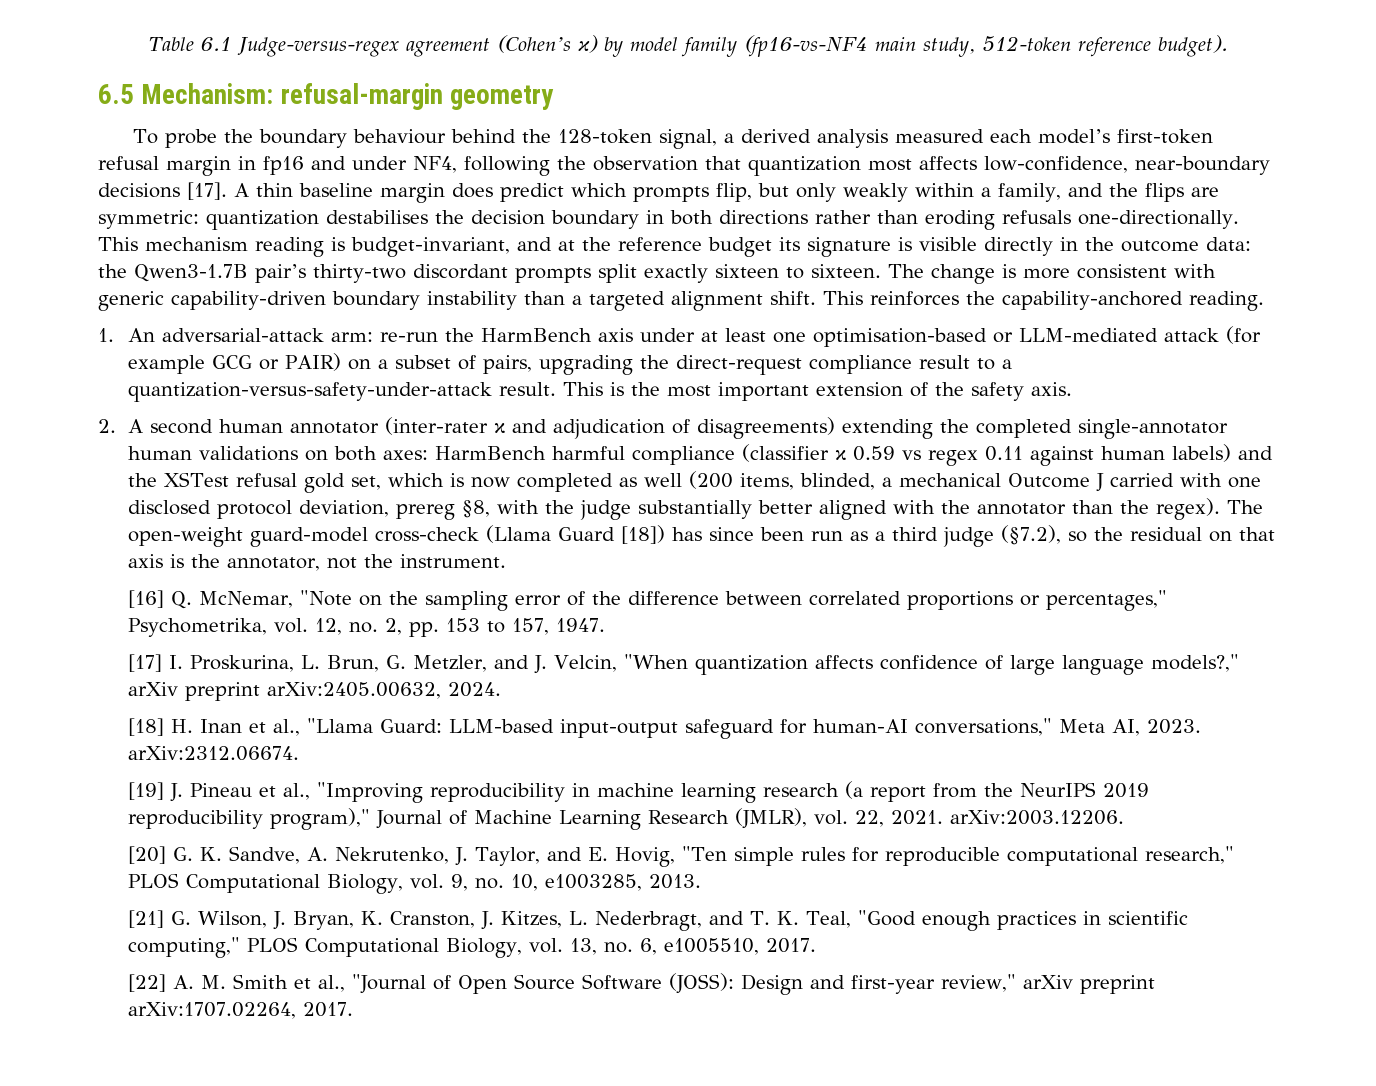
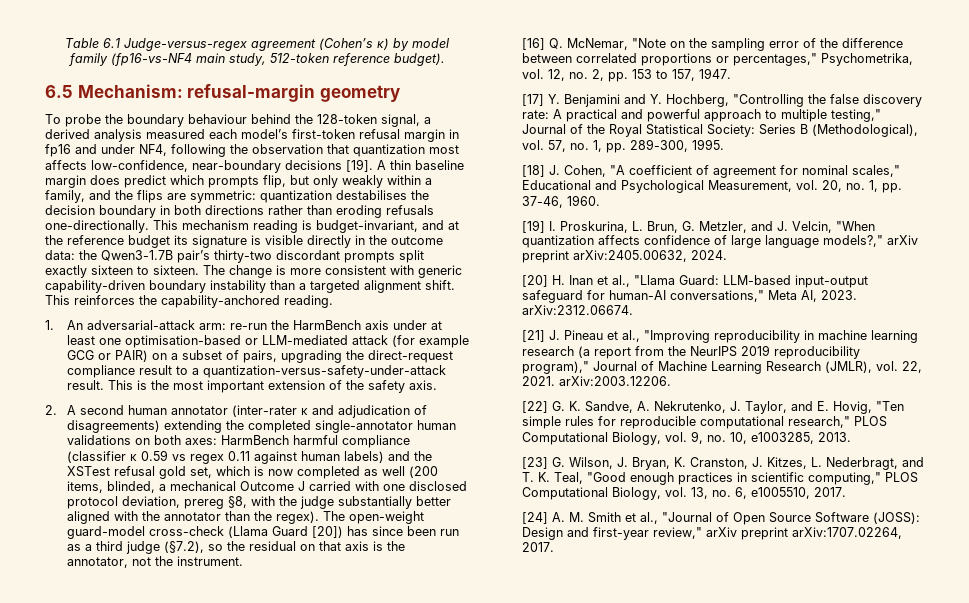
[187,182,227,200] [17]. -> [346,159,373,172] [19].
[621,525,666,544] [18]) -> [311,526,343,538] [20])
(163, 663) none -> [547,94,922,107] [521,109,881,122] [521,124,918,137] [521,139,724,153] [521,165,900,178] [521,180,902,193] [521,195,600,208] [521,220,545,233] Y. Benjamini and Y. Hochberg, "Controlling the false discovery rate: A practical and powerful approach to multiple testing," Journal of the Royal Statistical Society: Series B (Methodological), vol. 57, no. 1, pp. 289-300, 1995. // [18] J. Cohen, "A coefficient of agreement for nominal scales," Educational and Psychological Measurement, vol. 20, no. 1, pp. 37-46, 1960. // [19]
[128,718,165,736] [18] -> [521,275,548,287] [20]
[128,782,165,800] [19] -> [521,330,545,342] [21]
[128,846,167,864] [20] -> [521,401,548,413] [22]
[128,910,165,928] [21] -> [521,457,548,469] [23]
[128,974,167,992] [22] -> [521,512,548,524] [24]

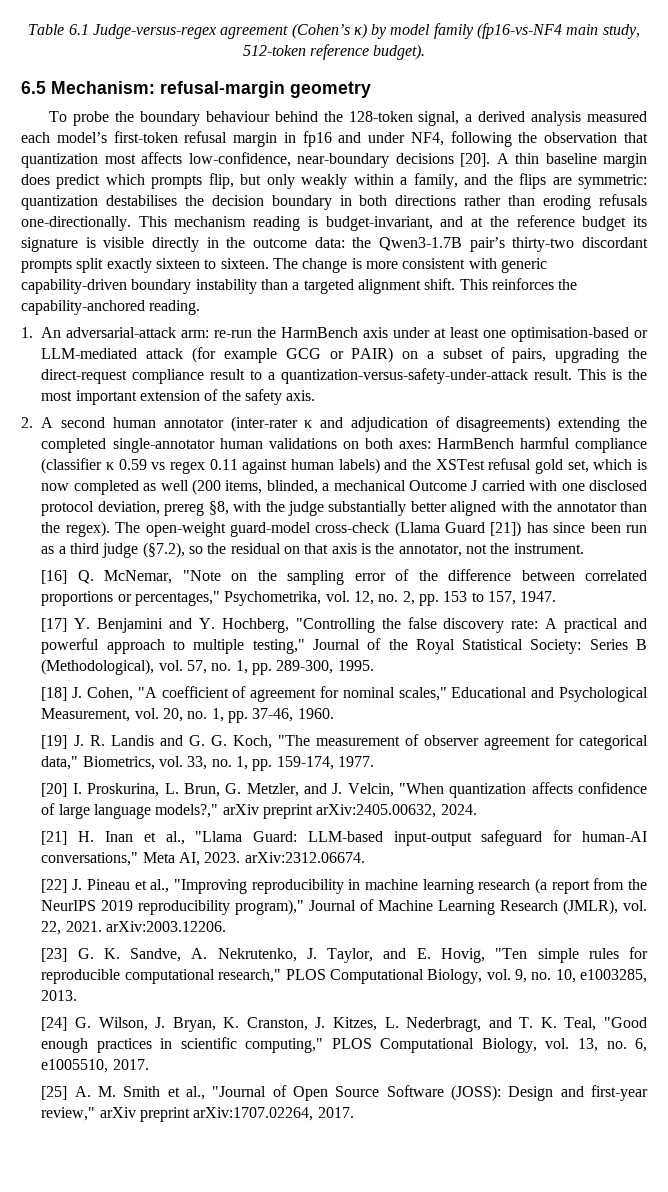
[346,159,373,172] [19]. -> [460,153,490,167] [20].
[311,526,343,538] [20]) -> [490,521,522,537] [21])
(545, 226) none -> [73,734,648,750] [41,756,375,771] [41,783,68,797] J. R. Landis and G. G. Koch, "The measurement of observer agreement for categorical data," Biometrics, vol. 33, no. 1, pp. 159-174, 1977. // [20]
[521,275,548,287] [20] -> [41,831,68,845] [21]
[521,330,545,342] [21] -> [41,879,68,893] [22]
[521,401,548,413] [22] -> [41,948,68,962] [23]
[521,457,548,469] [23] -> [41,1017,68,1031] [24]
[521,512,548,524] [24] -> [41,1086,68,1100] [25]

